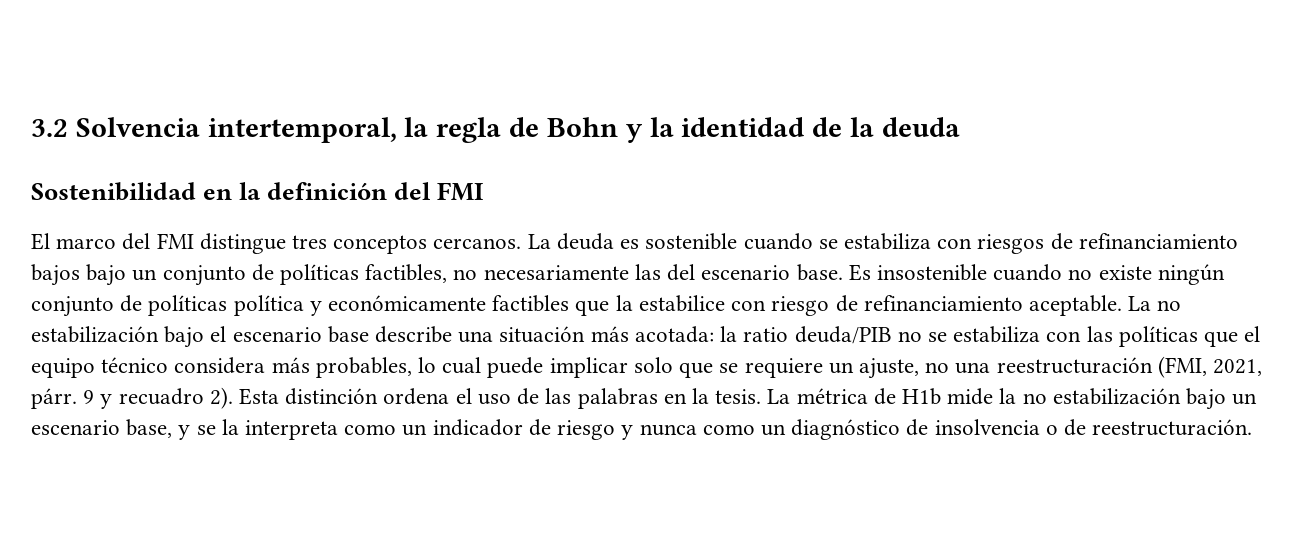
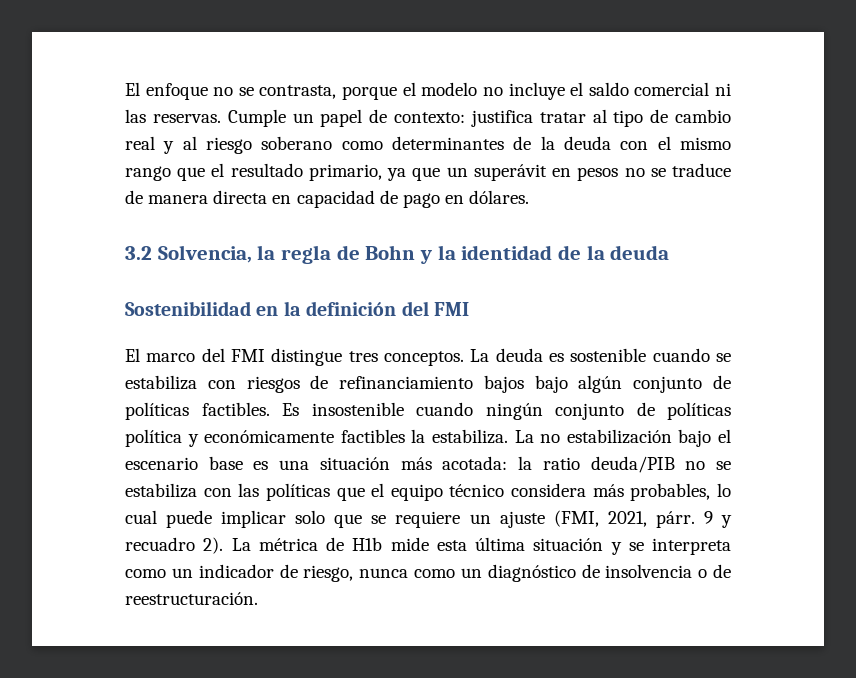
[31,117,397,143] 3.2 Solvencia intertemporal, -> [125,82,731,100] [125,109,731,127] [125,136,731,154] [125,163,731,181] [125,190,530,208] [125,245,252,263] El enfoque no se contrasta, porque el modelo no incluye el saldo comercial ni las reservas. Cumple un papel de contexto: justifica tratar al tipo de cambio real y al riesgo soberano como determinantes de la deuda con el mismo rango que el resultado primario, ya que un superávit en pesos no se traduce de manera directa en capacidad de pago en dólares. // 3.2 Solvencia,
[333,235,522,254] conceptos cercanos. -> [384,351,464,366] conceptos.
[132,264,843,286] un conjunto de políticas factibles, no necesariamente las del escenario base. -> [578,375,731,393] [125,402,270,420] algún conjunto de políticas factibles.
[1068,265,1152,280] no existe -> (473, 409) none
[575,295,1122,316] que la estabilice con riesgo de refinanciamiento aceptable. -> [411,429,509,444] la estabiliza.
[375,326,453,343] describe -> [253,461,269,470] es
[858,357,1153,379] ajuste, no una reestructuración -> [499,511,545,528] ajuste
[239,388,762,409] Esta distinción ordena el uso de las palabras en la tesis. -> (224, 545) none
[999,388,1258,410] [31,419,173,438] la no estabilización bajo un escenario base, -> [436,537,604,551] esta última situación
[221,419,239,435] la -> (644, 546) none
[557,420,634,440] riesgo y -> [303,565,354,582] riesgo,

